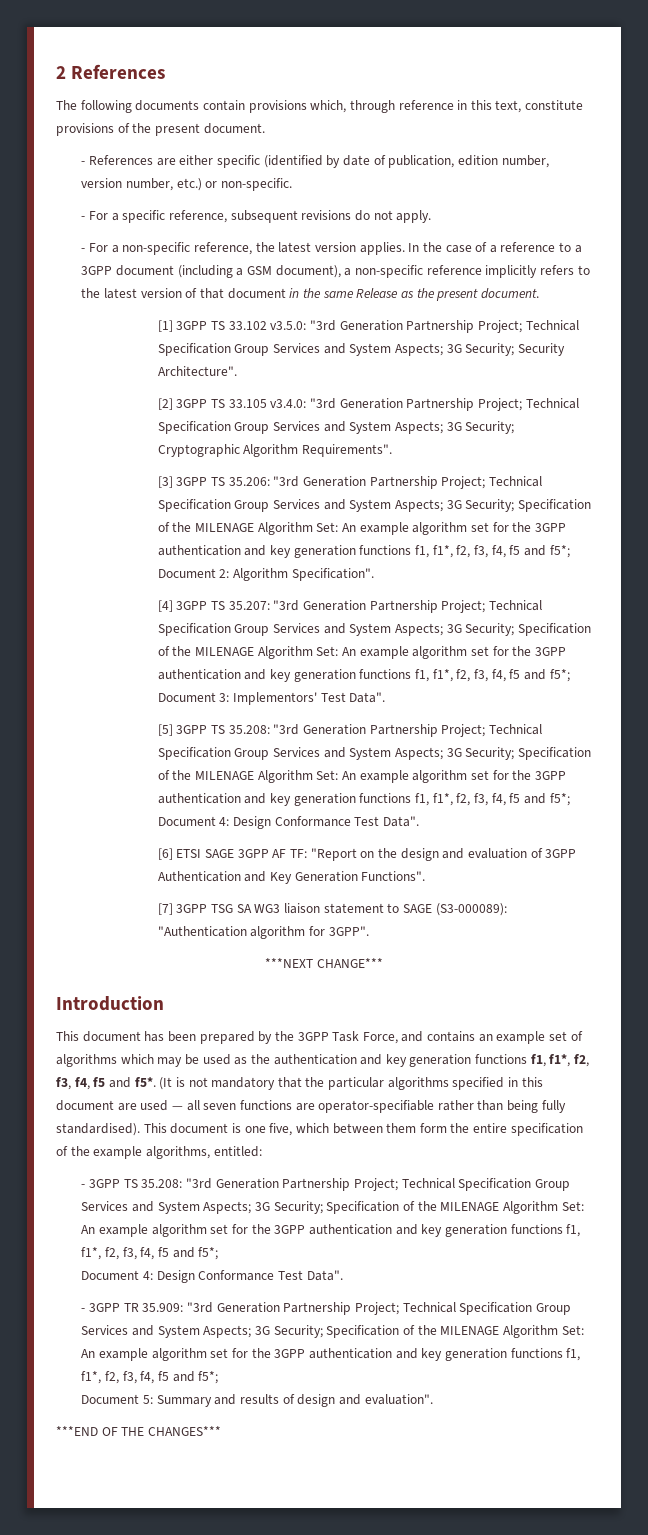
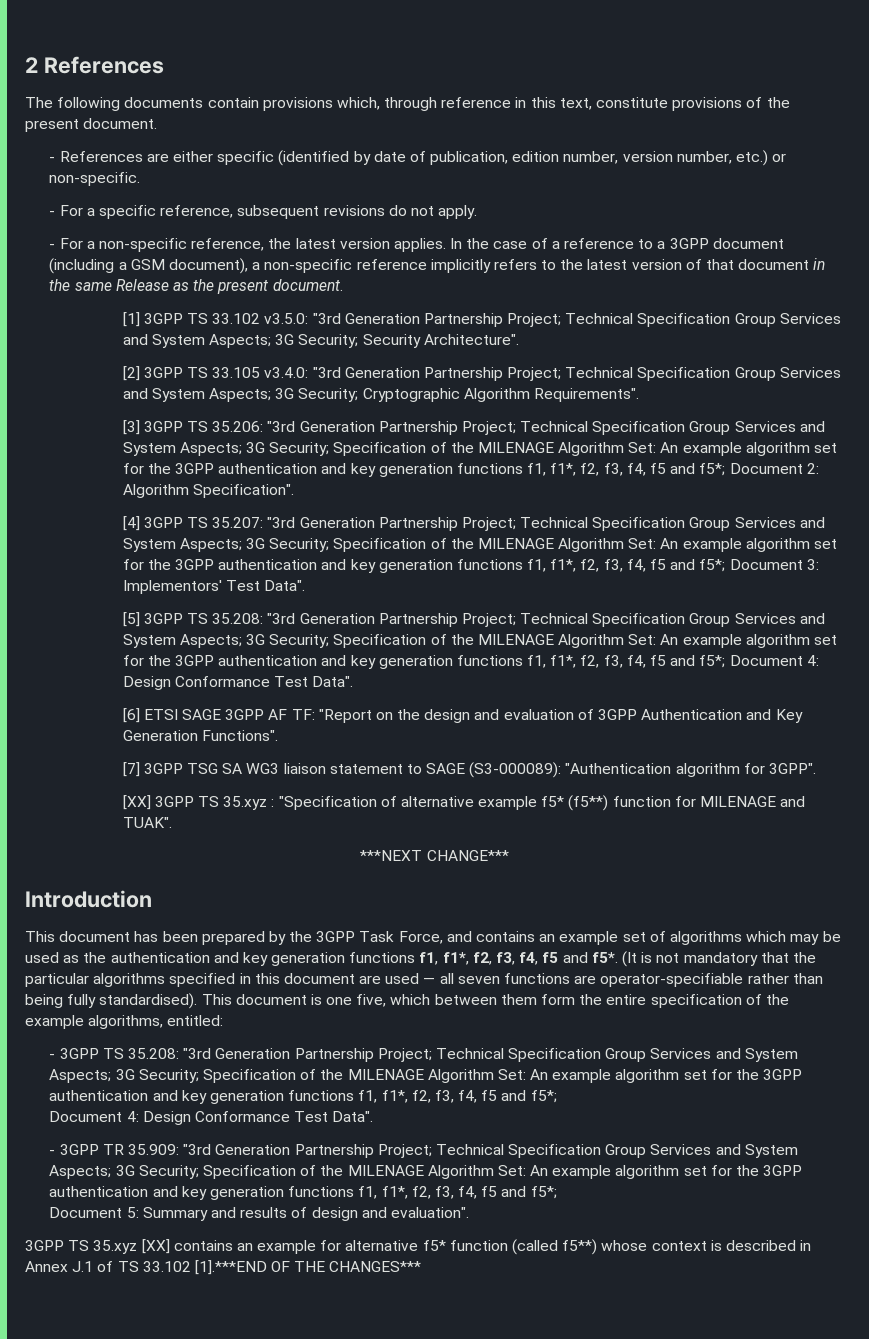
(369, 931) none -> [122,795,806,811] [122,817,172,828] // [XX] 3GPP TS 35.xyz : "Specification of alternative example f5* (f5**) function for MILENAGE and TUAK".
[56,1426,98,1436] ***END -> [25,1239,812,1255] [25,1260,267,1275] 3GPP TS 35.xyz [XX] contains an example for alternative f5* function (called f5**) whose context is described in Annex J.1 of TS 33.102 [1].***END

